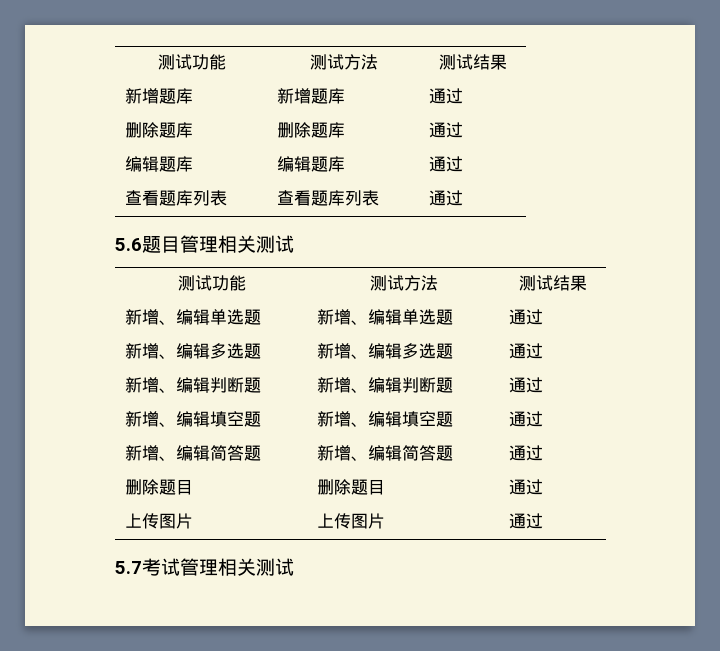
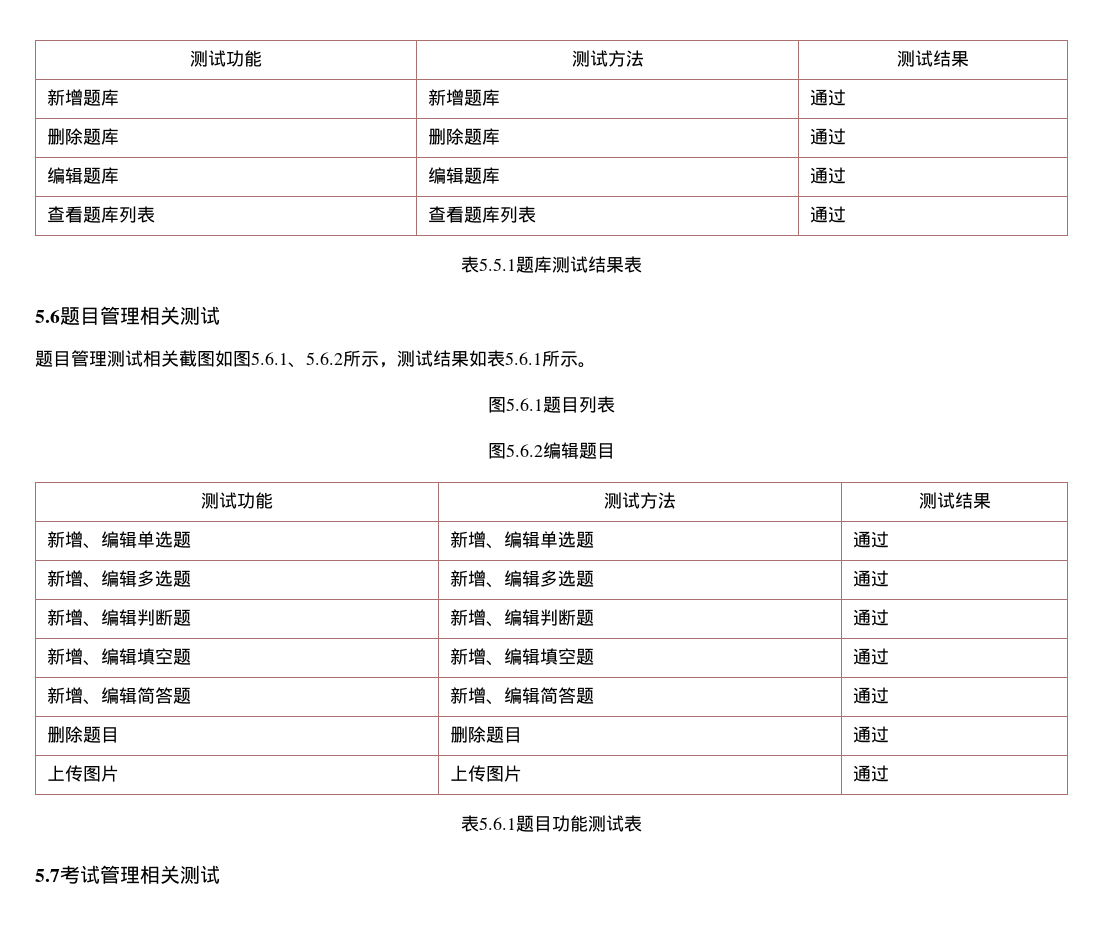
(463, 198) none -> [461,256,642,273] // 表5.5.1题库测试结果表
(294, 244) none -> [35,350,596,368] [488,396,615,413] [488,442,615,459] // 题目管理测试相关截图如图5.6.1、5.6.2所示，测试结果如表5.6.1所示。 // 图5.6.1题目列表 // 图5.6.2编辑题目
(543, 521) none -> [461,815,642,832] // 表5.6.1题目功能测试表

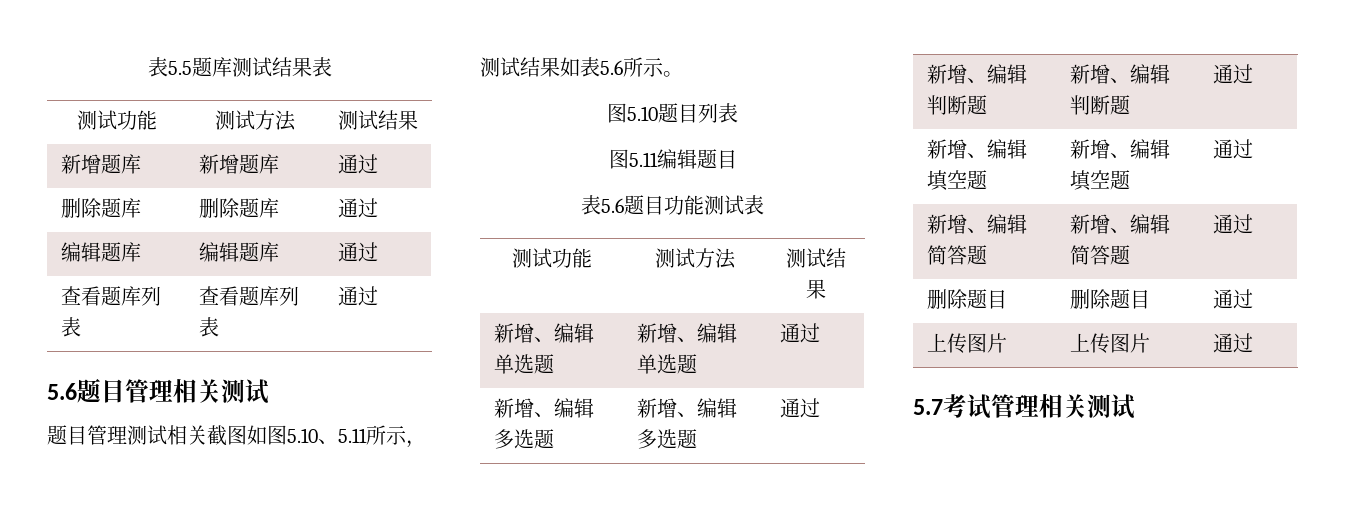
(190, 58) none -> [147,57,332,77] 表5.5题库测试结果表 //
[461,256,642,273] // 表5.5.1题库测试结果表 -> (378, 296) none
[251,352,343,368] 5.6.1、5.6.2 -> [287,428,367,444] 5.10、5.11
[505,352,542,365] 5.6.1 -> [600,60,623,75] 5.6
[506,398,543,411] 5.6.1 -> [627,106,658,121] 5.10
[506,444,543,457] 5.6.2 -> [628,152,658,167] 5.11
(615, 451) none -> [581,195,764,215] // 表5.6题目功能测试表
[461,815,642,832] // 表5.6.1题目功能测试表 -> (1253, 343) none

